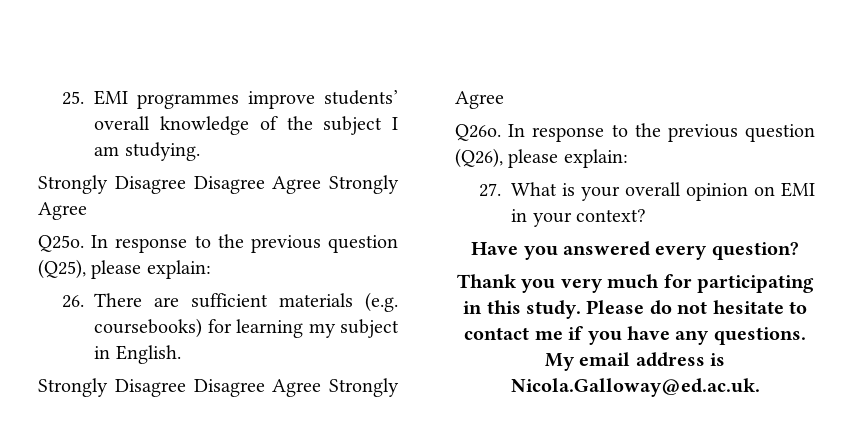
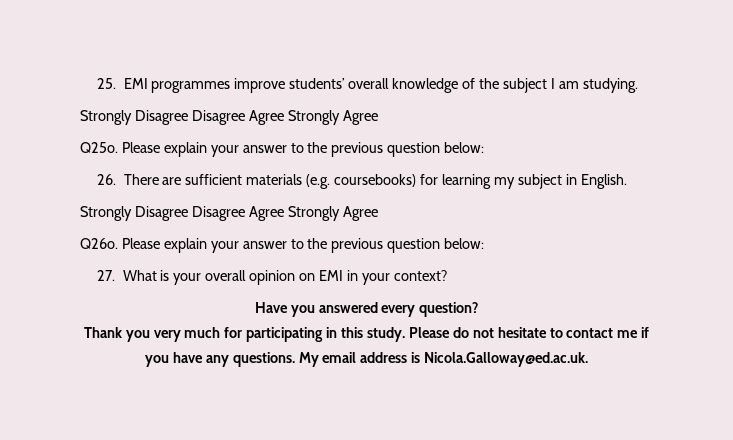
[91,234,398,253] [38,259,211,279] In response to the previous question (Q25), please explain: -> [121,142,485,157] Please explain your answer to the previous question below:
[508,123,815,142] [455,148,628,168] In response to the previous question (Q26), please explain: -> [121,238,485,253] Please explain your answer to the previous question below:

